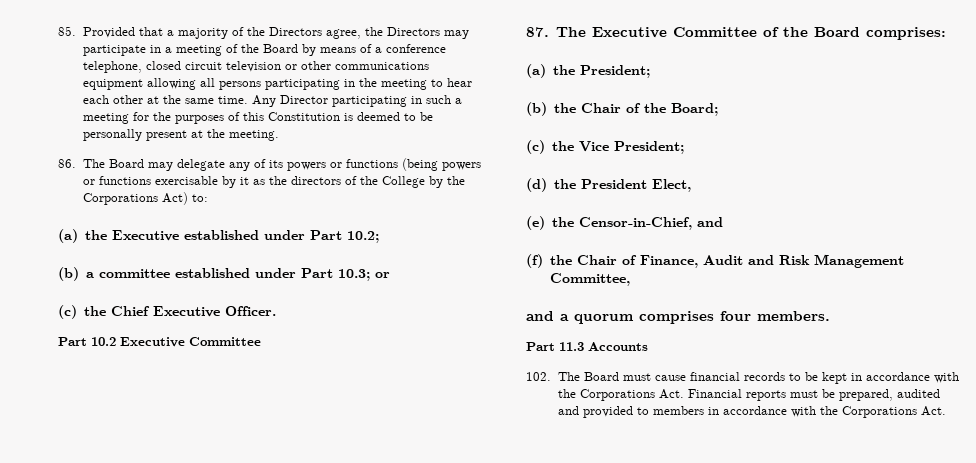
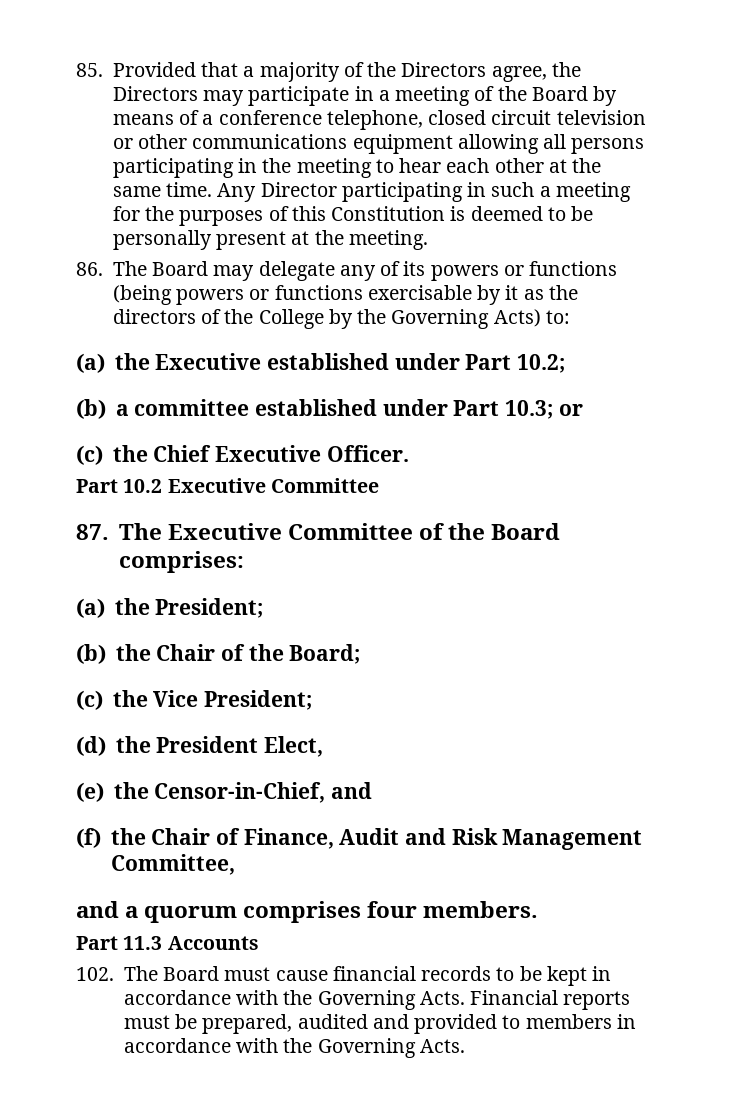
[82,192,188,205] Corporations Act) -> [391,309,541,329] Governing Acts)
[579,389,684,401] Corporations Act. -> [317,990,465,1010] Governing Acts.
[841,406,946,418] Corporations Act. -> [317,1038,465,1058] Governing Acts.

